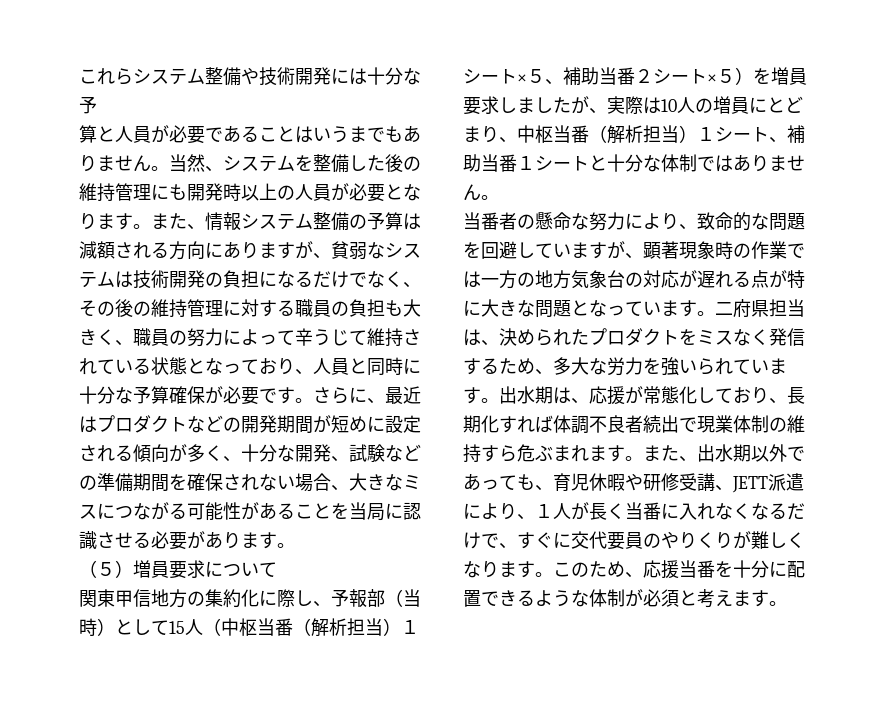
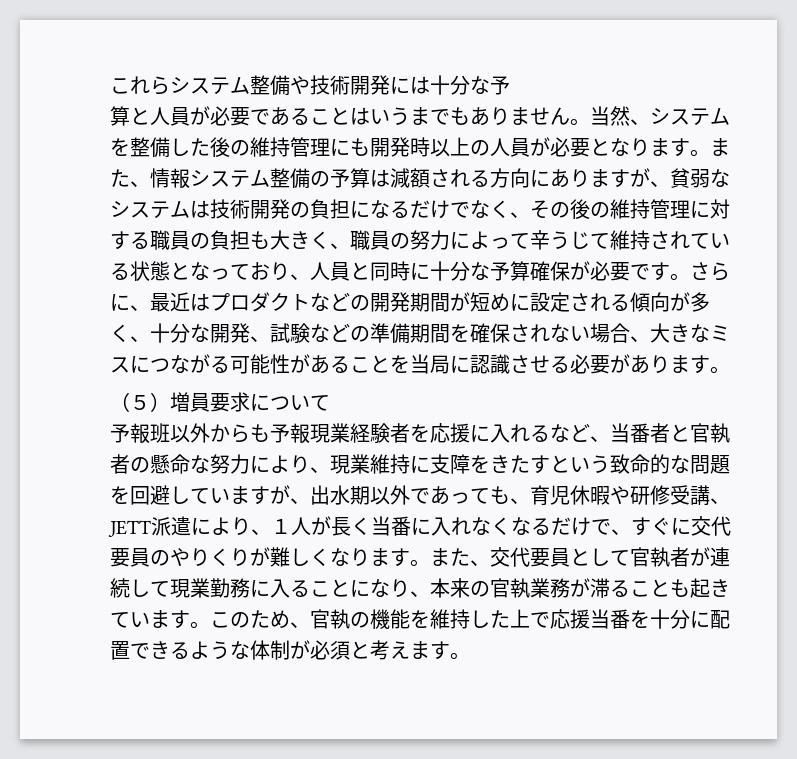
[79,589,421,608] [79,618,419,637] [463,67,807,85] [463,96,803,115] [463,125,805,144] [463,154,805,172] [463,184,499,201] [463,212,499,230] 関東甲信地方の集約化に際し、予報部（当時）として15人（中枢当番（解析担当）１シート×５、補助当番２シート×５）を増員要求しましたが、実際は10人の増員にとどまり、中枢当番（解析担当）１シート、補助当番１シートと十分な体制ではありません。 // 当番 -> [110,423,730,444] 予報班以外からも予報現業経験者を応援に入れるなど、当番者と官執
(697, 227) none -> [330,454,610,474] 現業維持に支障をきたすという
[643,241,805,259] [463,270,805,289] [463,299,805,318] [463,328,805,346] [463,357,787,376] [463,386,805,405] [463,415,805,434] [463,444,697,463] 顕著現象時の作業では一方の地方気象台の対応が遅れる点が特に大きな問題となっています。二府県担当は、決められたプロダクトをミスなく発信するため、多大な労力を強いられています。出水期は、応援が常態化しており、長期化すれば体調不良者続出で現業体制の維持すら危ぶまれます。また、 -> (310, 501) none
[553,561,643,578] このため、 -> [430,547,730,567] [110,578,730,598] [110,609,550,629] また、交代要員として官執者が連続して現業勤務に入ることになり、本来の官執業務が滞ることも起きています。このため、官執の機能を維持した上で

